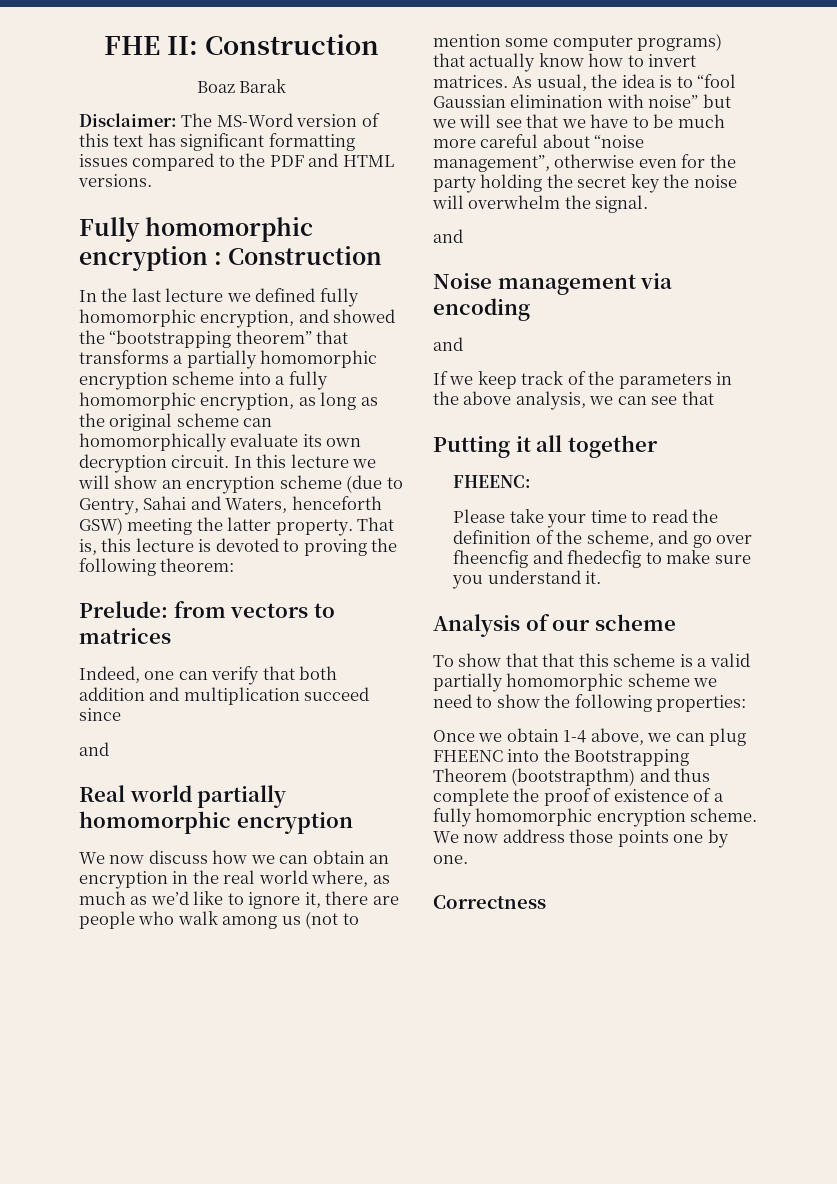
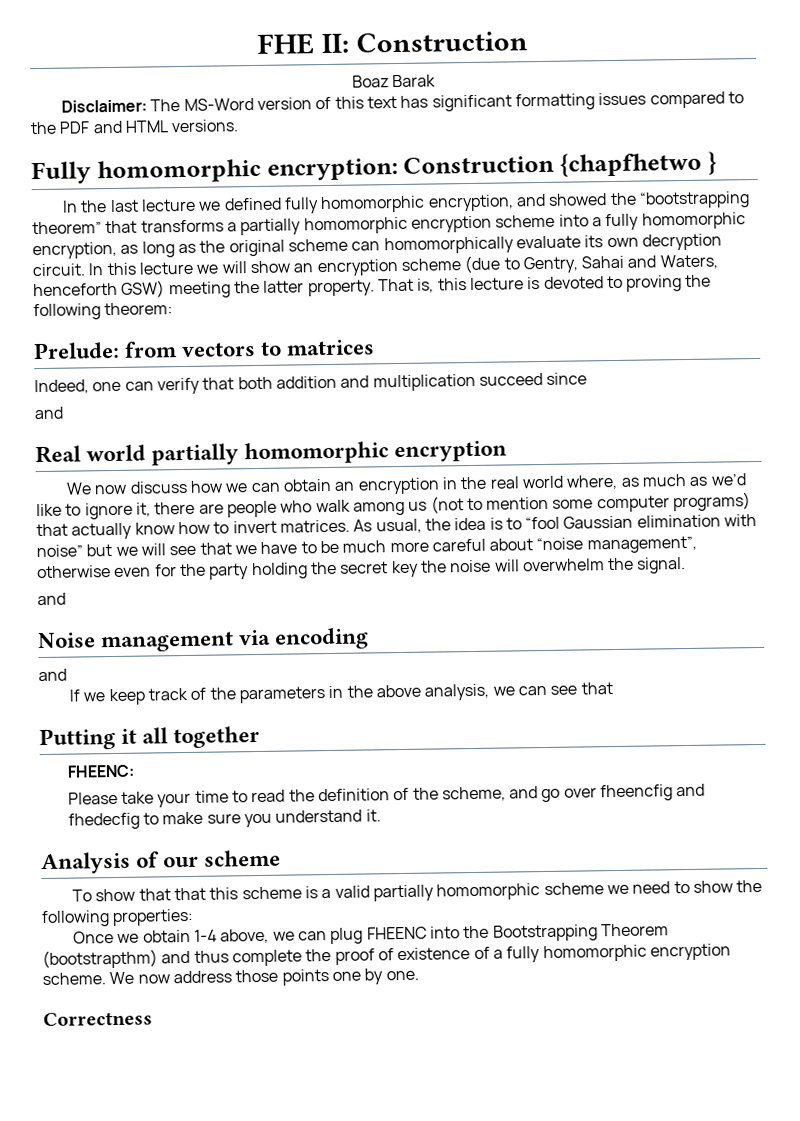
[79,246,383,271] encryption : Construction -> [266,151,717,181] encryption: Construction {chapfhetwo }

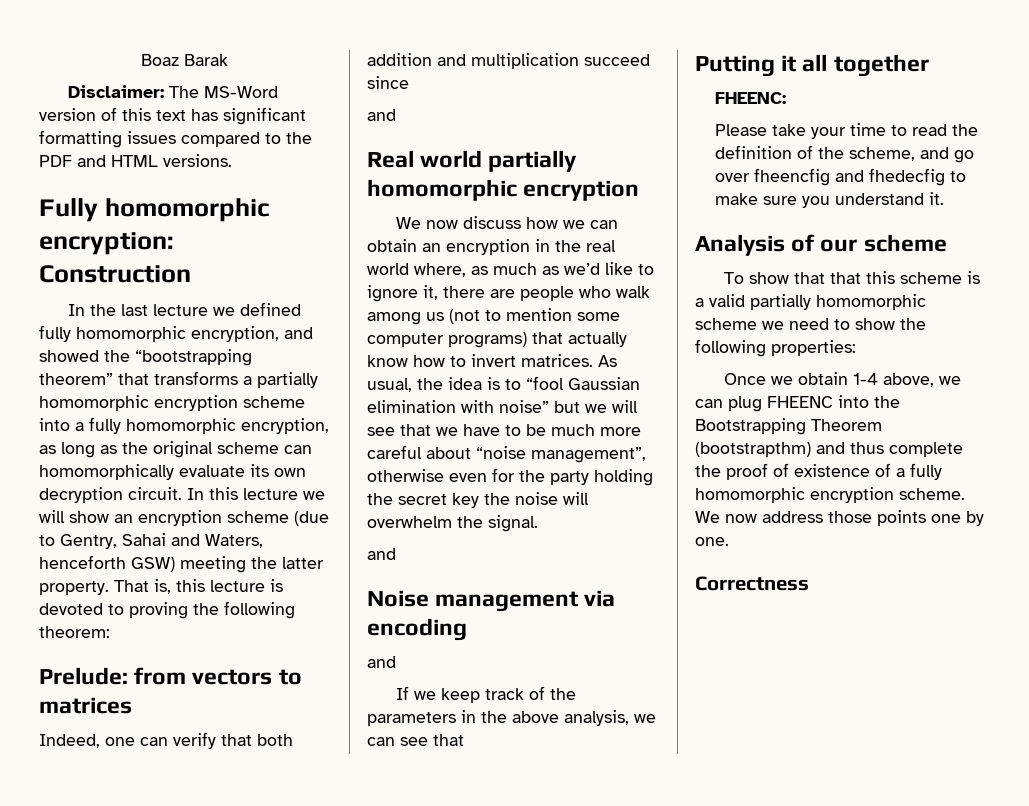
[257,31,528,55] FHE II: Construction // -> (141, 60) none
[560,151,717,177] {chapfhetwo } -> (191, 274) none

